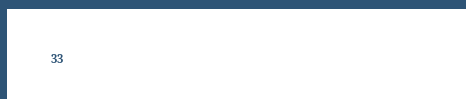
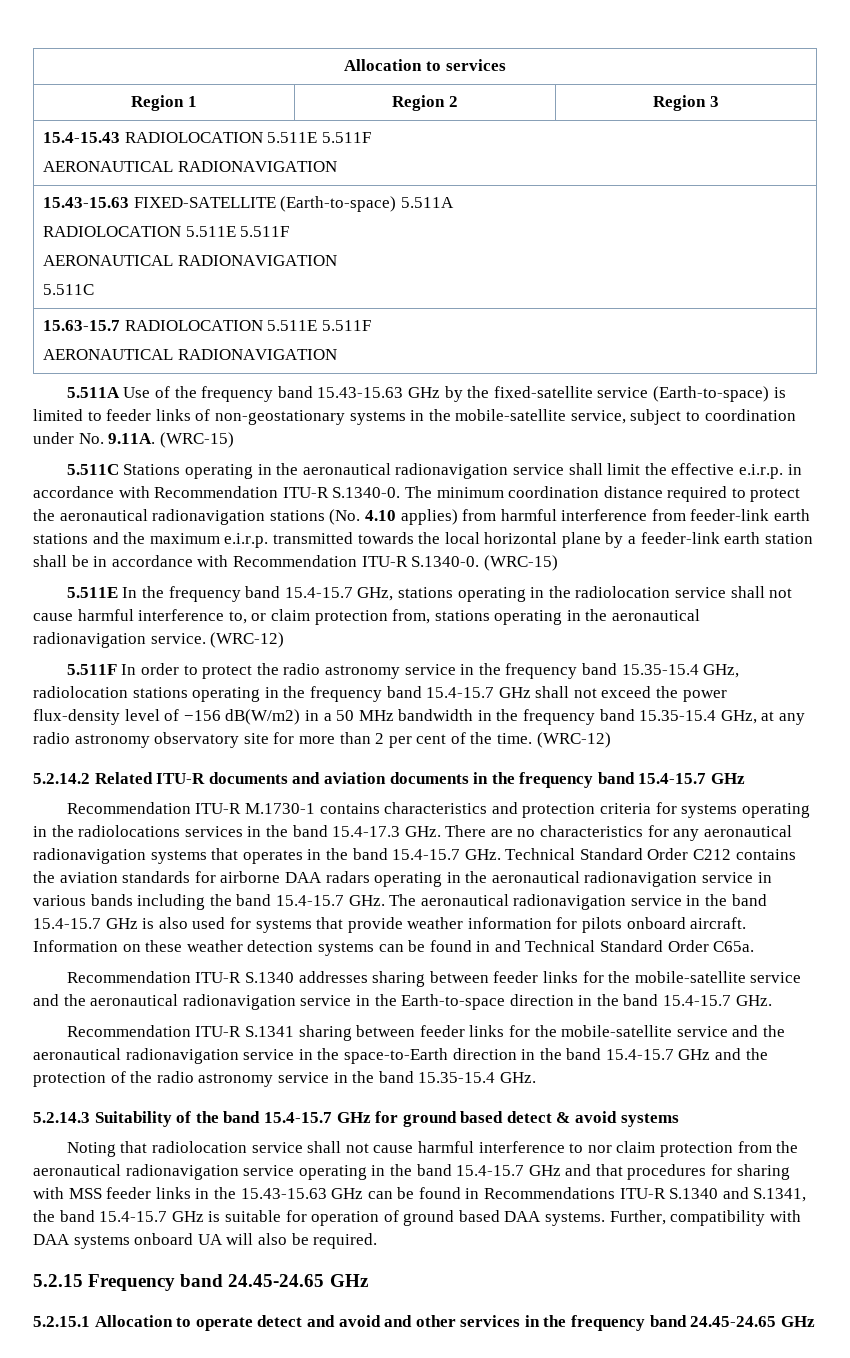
[51,54,63,63] 33 -> [344,59,506,71] [131,95,197,111] [392,95,458,111] [653,95,719,111] [43,132,372,143] [43,161,337,172] [43,196,455,212] [43,226,290,237] [43,255,337,266] [43,284,95,295] [43,320,372,331] [43,349,337,360] [66,386,786,402] [33,409,796,425] [33,432,234,448] [66,463,802,479] [33,486,801,502] [33,509,811,525] [33,532,813,548] [33,555,558,571] [66,586,793,602] [33,609,701,625] [33,632,285,648] [66,663,740,679] [33,686,727,702] [33,709,806,725] [33,732,611,748] [33,772,746,788] [66,802,810,818] [33,825,792,841] [33,848,796,864] [33,871,772,887] [33,894,767,910] [33,917,747,933] [33,940,755,956] [66,971,802,987] [33,994,772,1010] [66,1025,785,1041] [33,1048,768,1064] [33,1071,536,1087] [33,1111,679,1127] [66,1141,799,1157] [33,1164,790,1180] [33,1187,807,1202] [33,1210,801,1226] [33,1233,378,1249] [33,1274,369,1291] [33,1315,815,1331] Allocation to services // Region 1 | Region 2 | Region 3 // 15.4-15.43 RADIOLOCATION 5.511E 5.511F // AERONAUTICAL RADIONAVIGATION // 15.43-15.63 FIXED-SATELLITE (Earth-to-space) 5.511A // RADIOLOCATION 5.511E 5.511F // AERONAUTICAL RADIONAVIGATION // 5.511C // 15.63-15.7 RADIOLOCATION 5.511E 5.511F // AERONAUTICAL RADIONAVIGATION // 5.511A Use of the frequency band 15.43-15.63 GHz by the fixed-satellite service (Earth-to-space) is limited to feeder links of non-geostationary systems in the mobile-satellite service, subject to coordination under No. 9.11A. (WRC-15) // 5.511C Stations operating in the aeronautical radionavigation service shall limit the effective e.i.r.p. in accordance with Recommendation ITU-R S.1340-0. The minimum coordination distance required to protect the aeronautical radionavigation stations (No. 4.10 applies) from harmful interference from feeder-link earth stations and the maximum e.i.r.p. transmitted towards the local horizontal plane by a feeder-link earth station shall be in accordance with Recommendation ITU-R S.1340-0. (WRC-15) // 5.511E In the frequency band 15.4-15.7 GHz, stations operating in the radiolocation service shall not cause harmful interference to, or claim protection from, stations operating in the aeronautical radionavigation service. (WRC-12) // 5.511F In order to protect the radio astronomy service in the frequency band 15.35-15.4 GHz, radiolocation stations operating in the frequency band 15.4-15.7 GHz shall not exceed the power flux-density level of −156 dB(W/m2) in a 50 MHz bandwidth in the frequency band 15.35-15.4 GHz, at any radio astronomy observatory site for more than 2 per cent of the time. (WRC-12) // 5.2.14.2 Related ITU-R documents and aviation documents in the frequency band 15.4-15.7 GHz // Recommendation ITU-R M.1730-1 contains characteristics and protection criteria for systems operating in the radiolocations services in the band 15.4-17.3 GHz. There are no characteristics for any aeronautical radionavigation systems that operates in the band 15.4-15.7 GHz. Technical Standard Order C212 contains the aviation standards for airborne DAA radars operating in the aeronautical radionavigation service in various bands including the band 15.4-15.7 GHz. The aeronautical radionavigation service in the band 15.4-15.7 GHz is also used for systems that provide weather information for pilots onboard aircraft. Information on these weather detection systems can be found in and Technical Standard Order C65a. // Recommendation ITU-R S.1340 addresses sharing between feeder links for the mobile-satellite service and the aeronautical radionavigation service in the Earth-to-space direction in the band 15.4-15.7 GHz. // Recommendation ITU-R S.1341 sharing between feeder links for the mobile-satellite service and the aeronautical radionavigation service in the space-to-Earth direction in the band 15.4-15.7 GHz and the protection of the radio astronomy service in the band 15.35-15.4 GHz. // 5.2.14.3 Suitability of the band 15.4-15.7 GHz for ground based detect & avoid systems // Noting that radiolocation service shall not cause harmful interference to nor claim protection from the aeronautical radionavigation service operating in the band 15.4-15.7 GHz and that procedures for sharing with MSS feeder links in the 15.43-15.63 GHz can be found in Recommendations ITU-R S.1340 and S.1341, the band 15.4-15.7 GHz is suitable for operation of ground based DAA systems. Further, compatibility with DAA systems onboard UA will also be required. // 5.2.15 Frequency band 24.45-24.65 GHz // 5.2.15.1 Allocation to operate detect and avoid and other services in the frequency band 24.45-24.65 GHz

